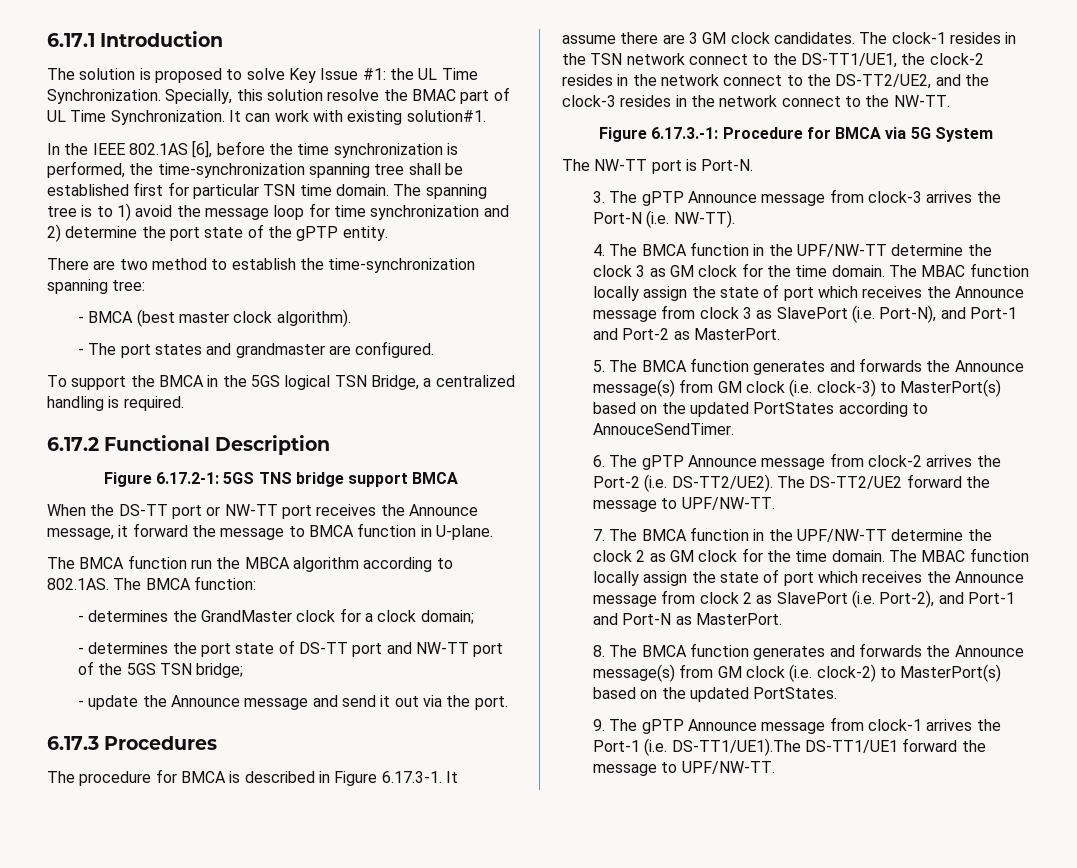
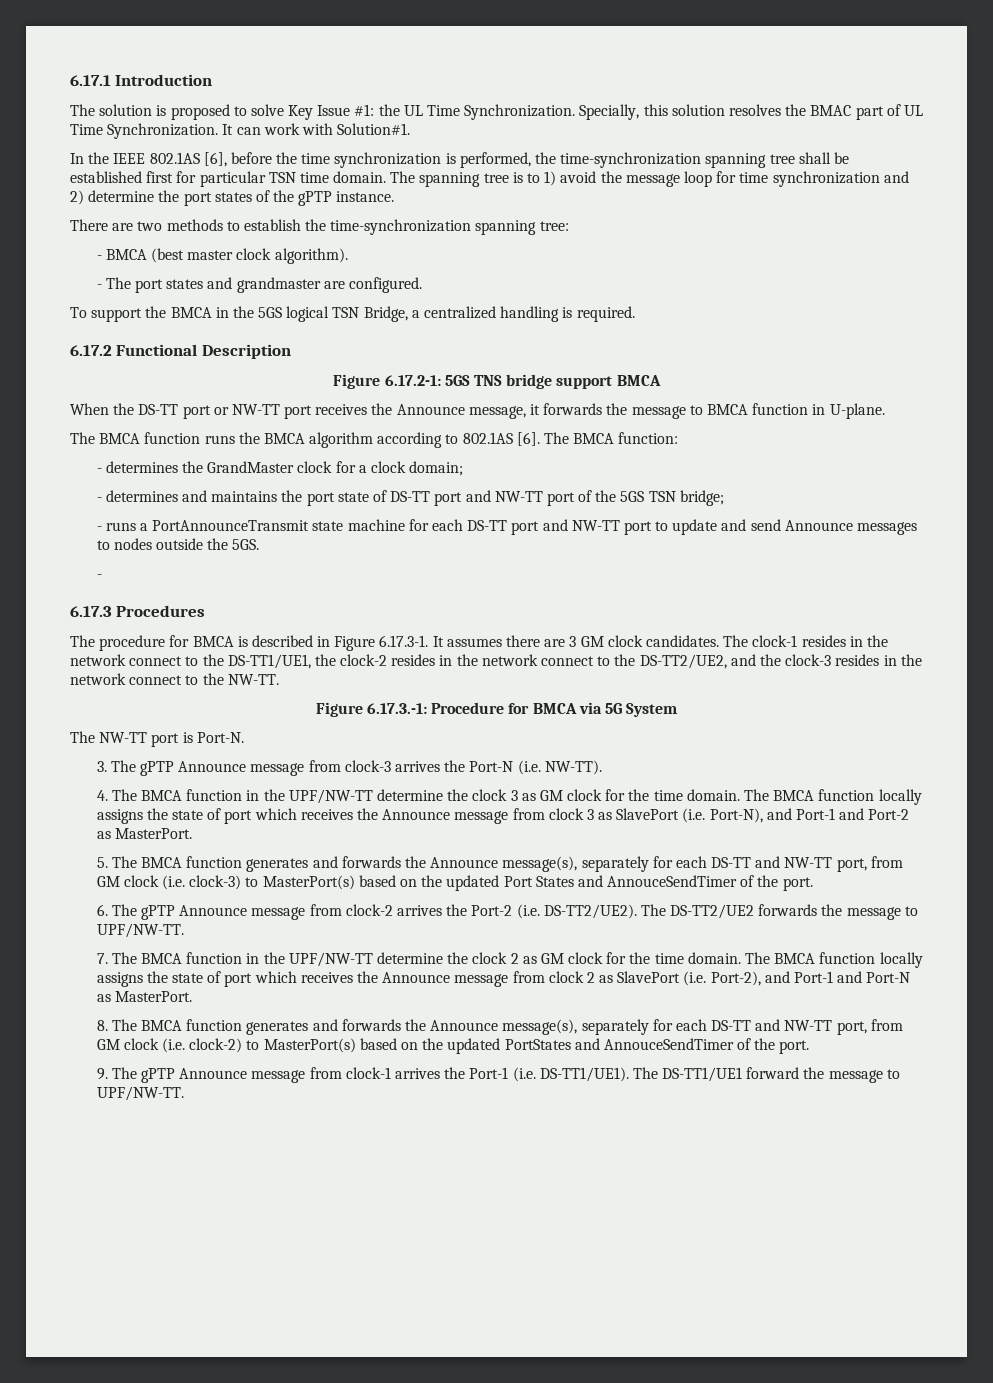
[327,89,380,101] resolve -> [728,104,781,116] resolves
[347,110,486,125] existing solution#1. -> [337,123,411,135] Solution#1.
[204,227,244,238] state -> [214,192,252,202] states
[342,226,388,241] entity. -> [336,191,395,202] instance.
[151,258,207,270] method -> [166,219,223,231] methods
[132,523,188,537] forward -> [543,403,603,415] forwards
[190,557,290,569] run the MBCA -> [204,432,305,444] runs the BMCA
[47,578,109,590] 802.1AS. -> [462,432,540,446] 802.1AS [6].
(169, 648) none -> [182,490,278,502] and maintains
[88,695,508,710] update the Announce message and send it out via the port. -> [105,519,918,535] [96,538,260,550] [96,574,102,579] runs a PortAnnounceTransmit state machine for each DS-TT port and NW-TT port to update and send Announce messages to nodes outside the 5GS. // -
[562,35,616,44] assume -> [446,638,502,647] assumes
[590,53,623,65] TSN -> (888, 641) none
[921,263,1029,277] [593,286,688,301] MBAC function locally assign -> [773,789,922,805] [96,809,143,824] BMCA function locally assigns
[593,379,676,397] message(s) -> [502,856,867,872] message(s), separately for each DS-TT and NW-TT port,
[753,402,929,417] [593,423,735,435] PortStates according to AnnouceSendTimer. -> [503,875,813,891] Port States and AnnouceSendTimer of the port.
[906,474,962,488] forward -> [758,904,818,916] forwards
[921,548,1029,562] [593,571,688,586] MBAC function locally assign -> [774,952,923,968] [96,972,143,987] BMCA function locally assigns
[593,664,676,682] message(s) -> [502,1019,867,1035] message(s), separately for each DS-TT and NW-TT port,
[753,687,838,699] PortStates. -> [504,1038,810,1054] PortStates and AnnouceSendTimer of the port.
[671,738,801,756] DS-TT1/UE1).The -> [539,1067,658,1082] DS-TT1/UE1). The

